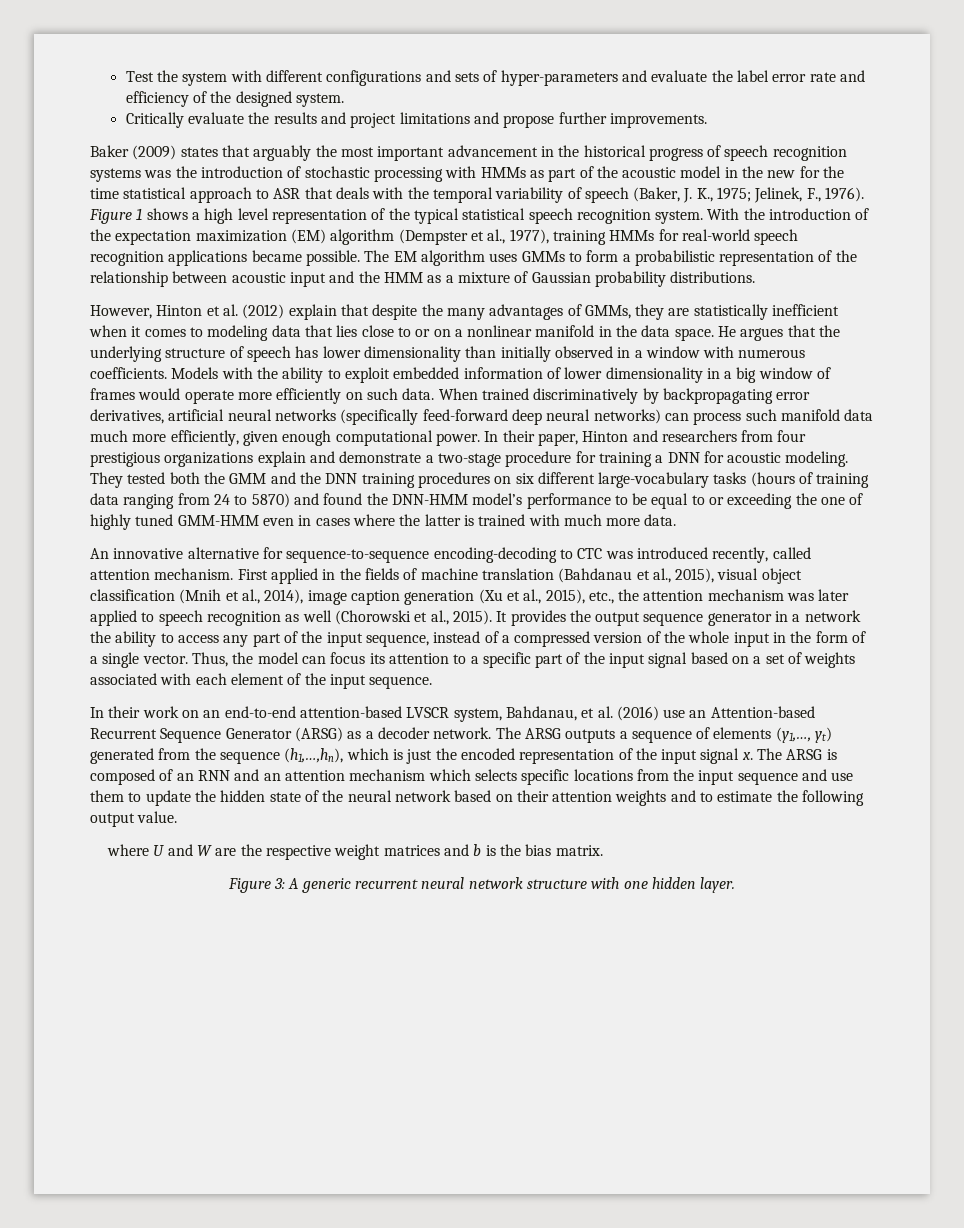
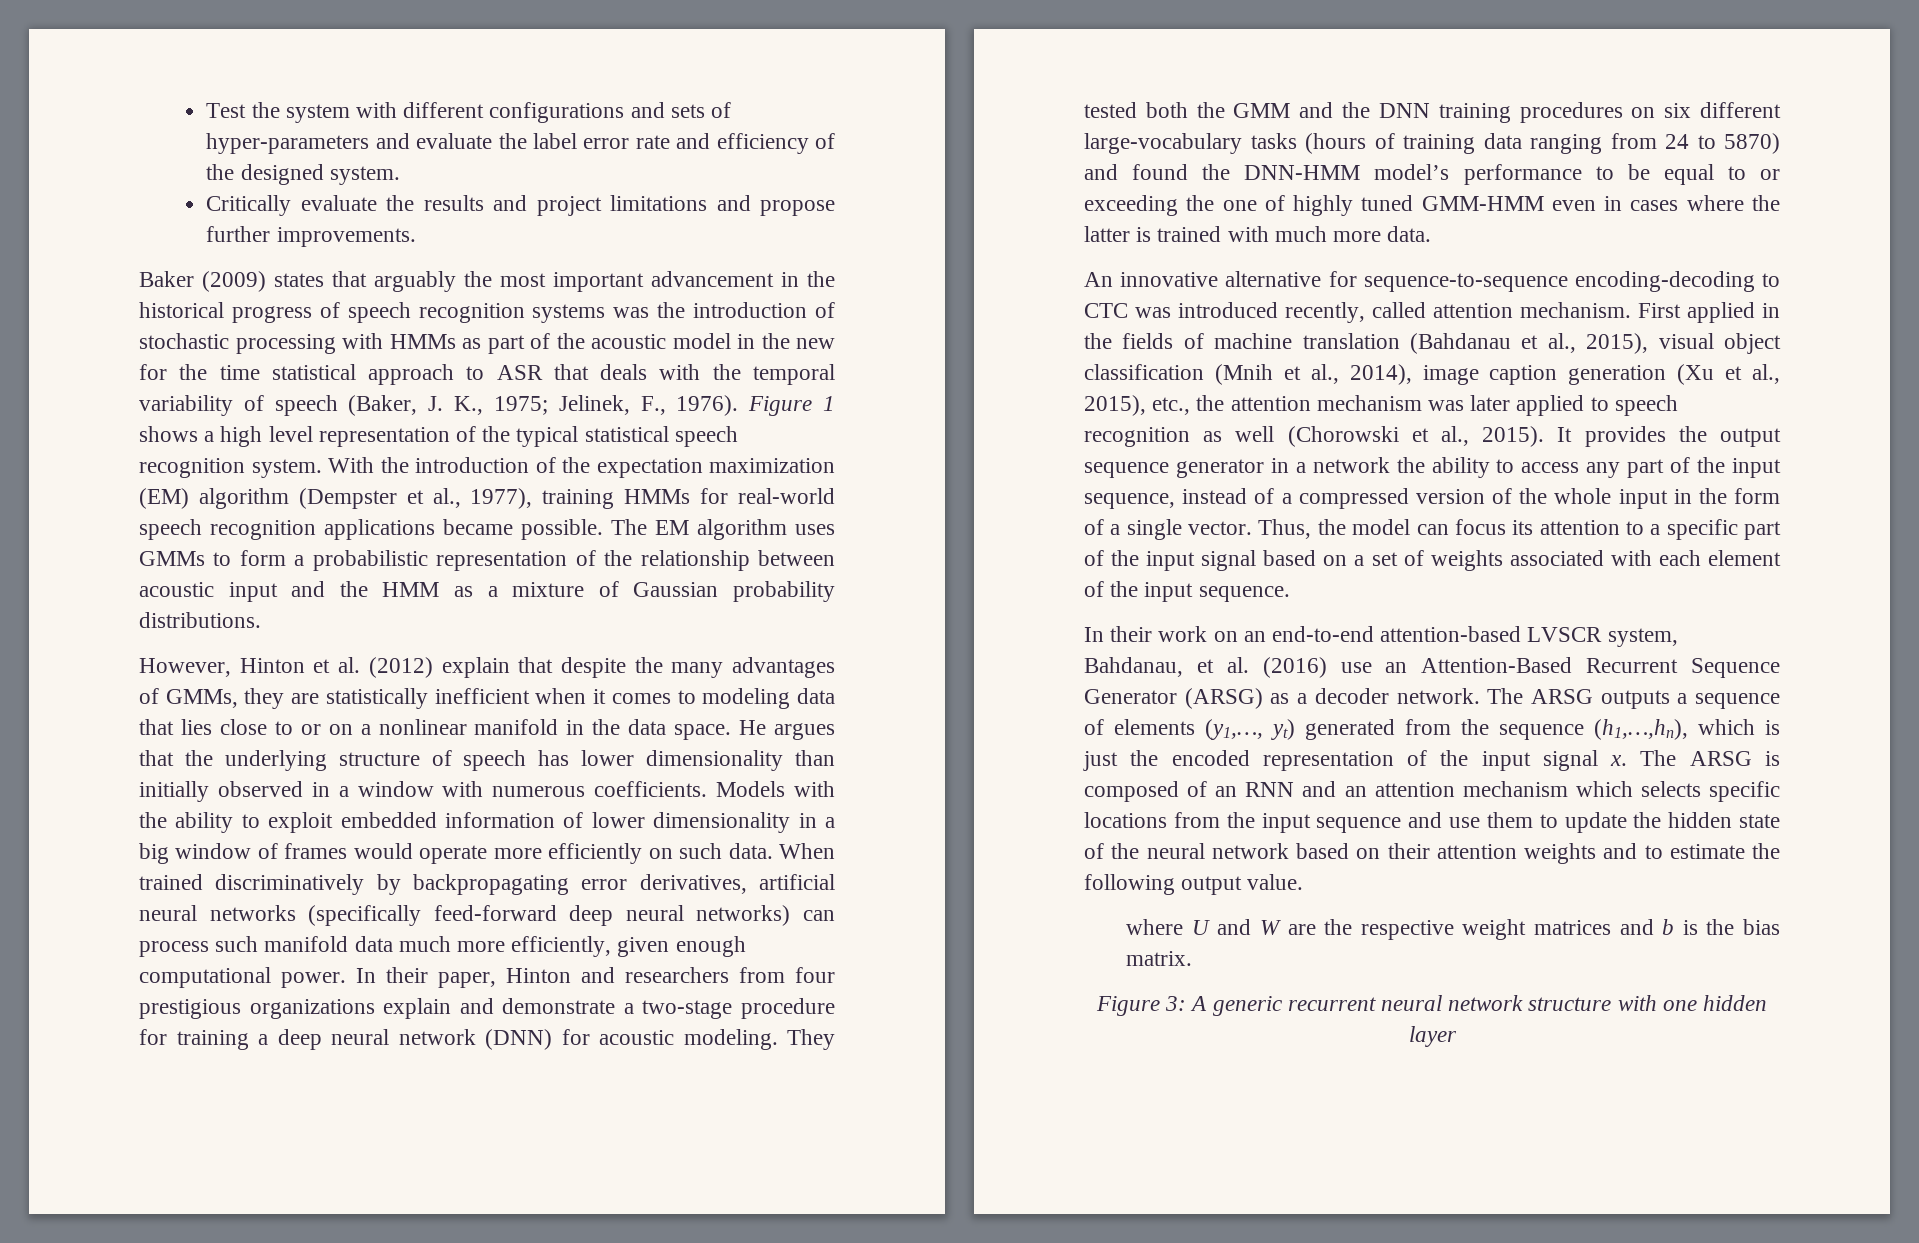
[667,452,700,463] DNN -> [277,1029,552,1050] deep neural network (DNN)
[710,706,815,718] Attention-based -> [1421,657,1573,673] Attention-Based
[700,877,736,893] layer. -> [1408,1026,1457,1047] layer

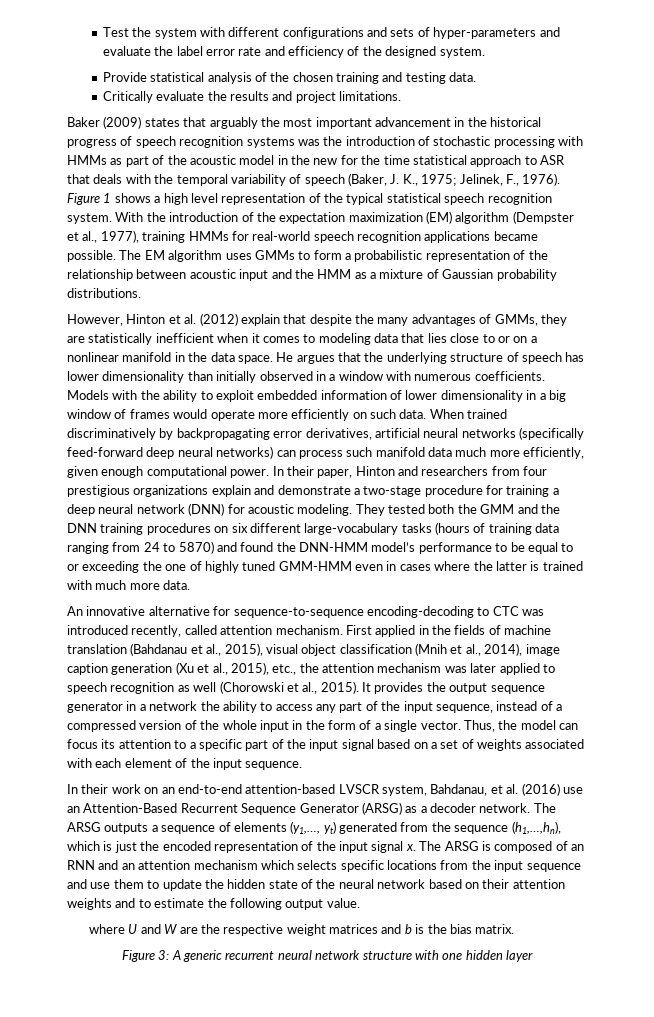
(400, 175) none -> [102,72,477,84] // Provide statistical analysis of the chosen training and testing data.
[610,195,835,216] [206,226,416,247] limitations and propose further improvements. -> [339,91,402,101] limitations.

